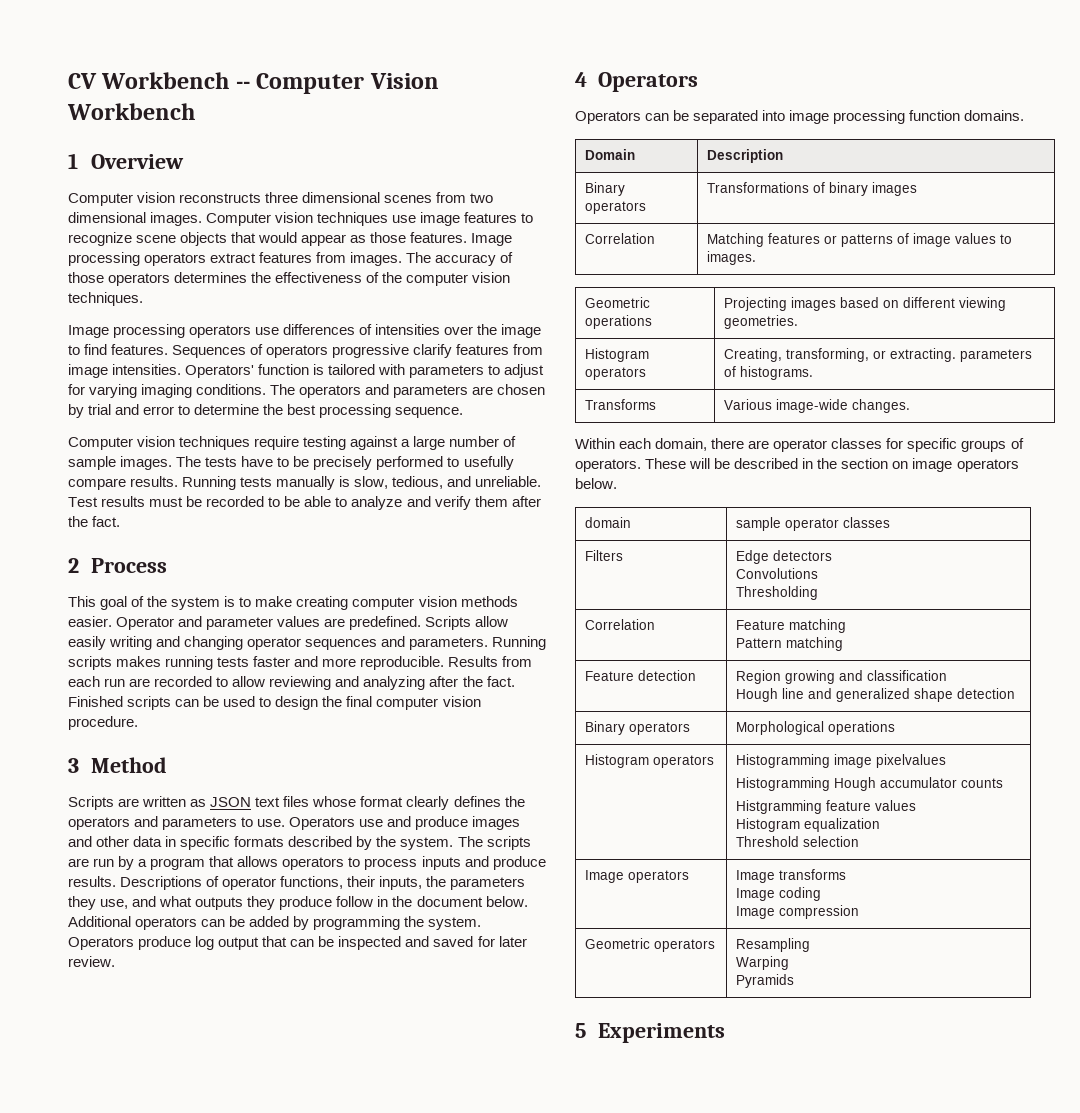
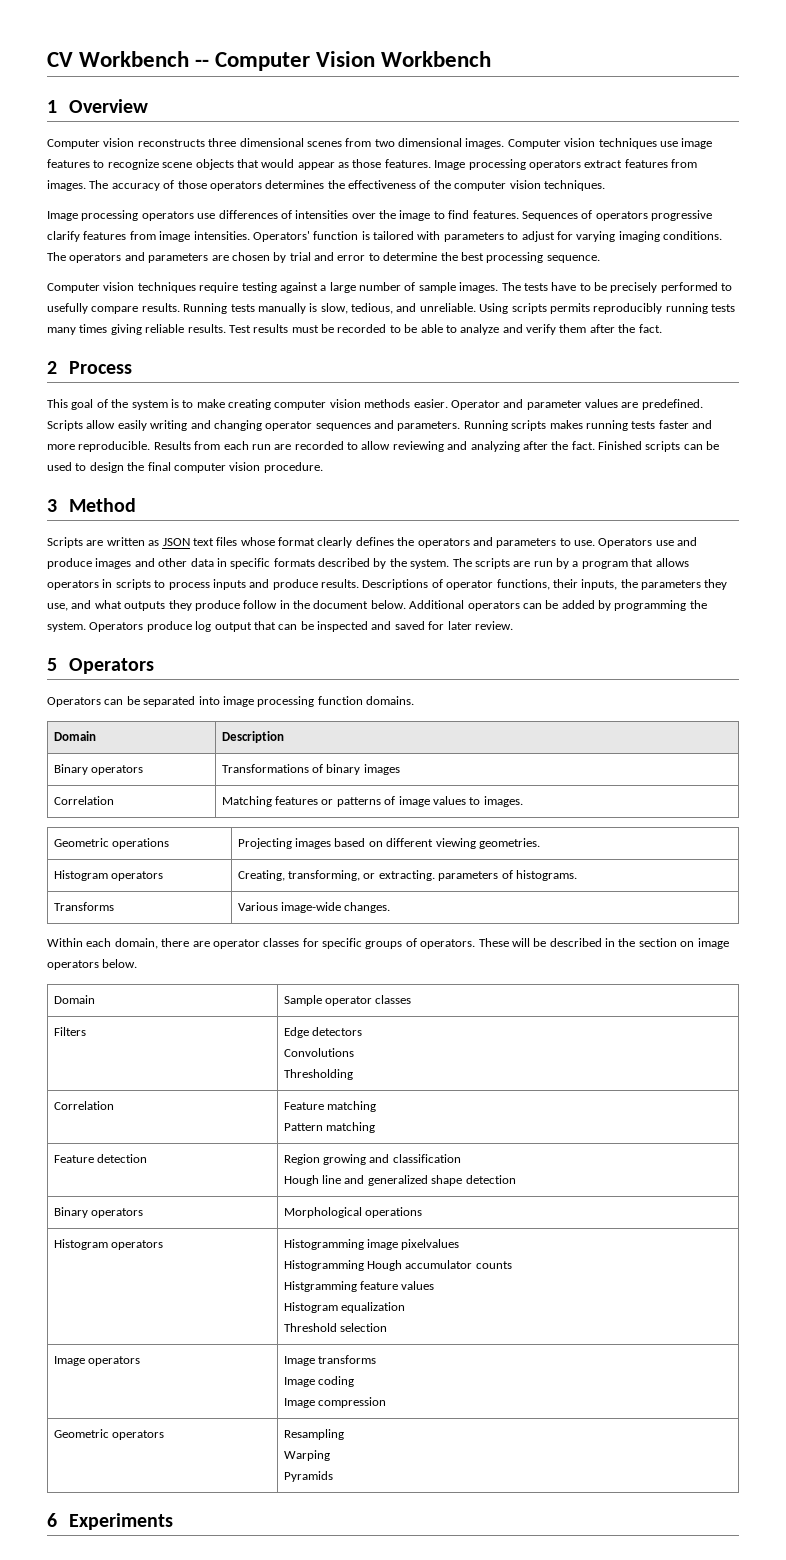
(542, 481) none -> [479,303,735,314] [47,324,226,335] Using scripts permits reproducibly running tests many times giving reliable results.
(345, 863) none -> [102,579,151,590] in scripts
[575,72,587,87] 4 -> [47,658,57,671] 5
[585,517,632,528] [736,517,782,531] domain | sample -> [53,995,95,1004] [283,995,322,1006] Domain | Sample
[575,1023,586,1038] 5 -> [47,1513,57,1527] 6

